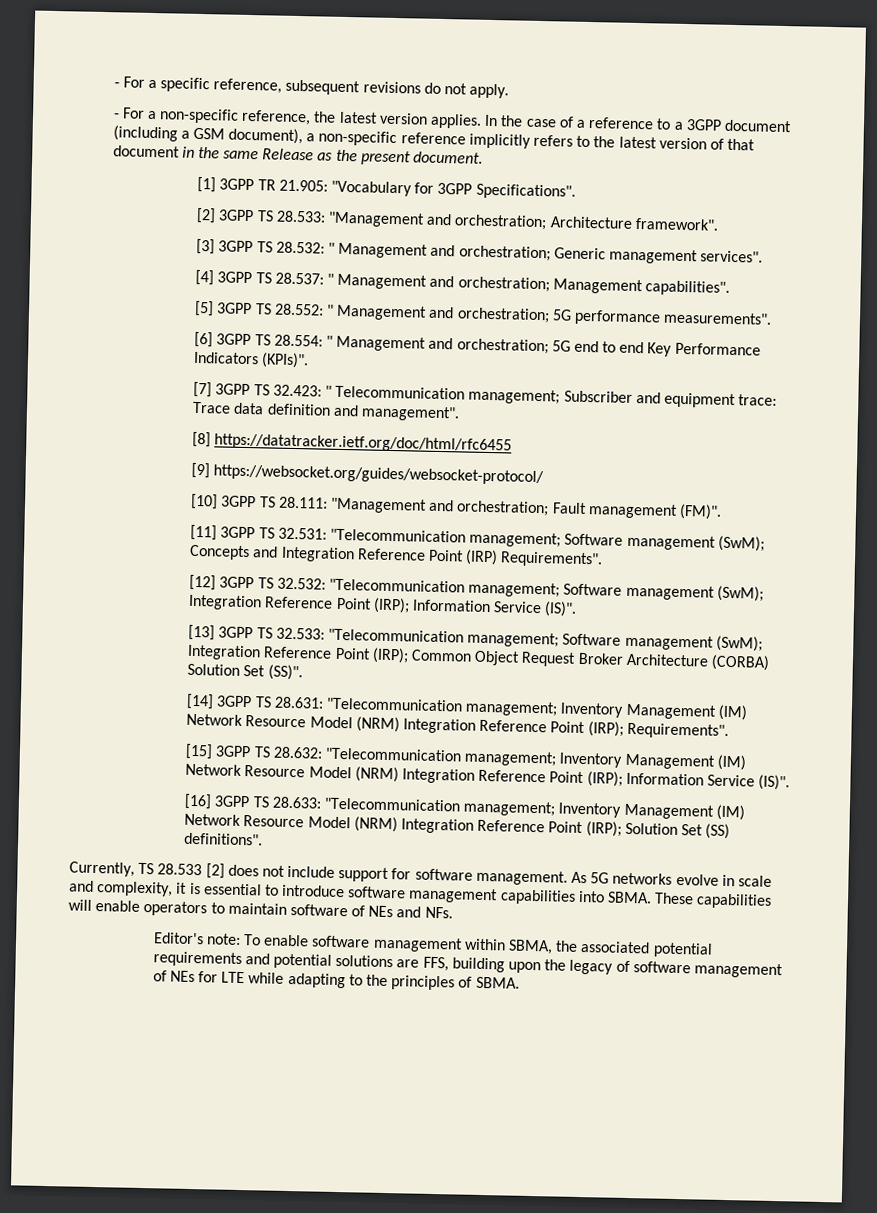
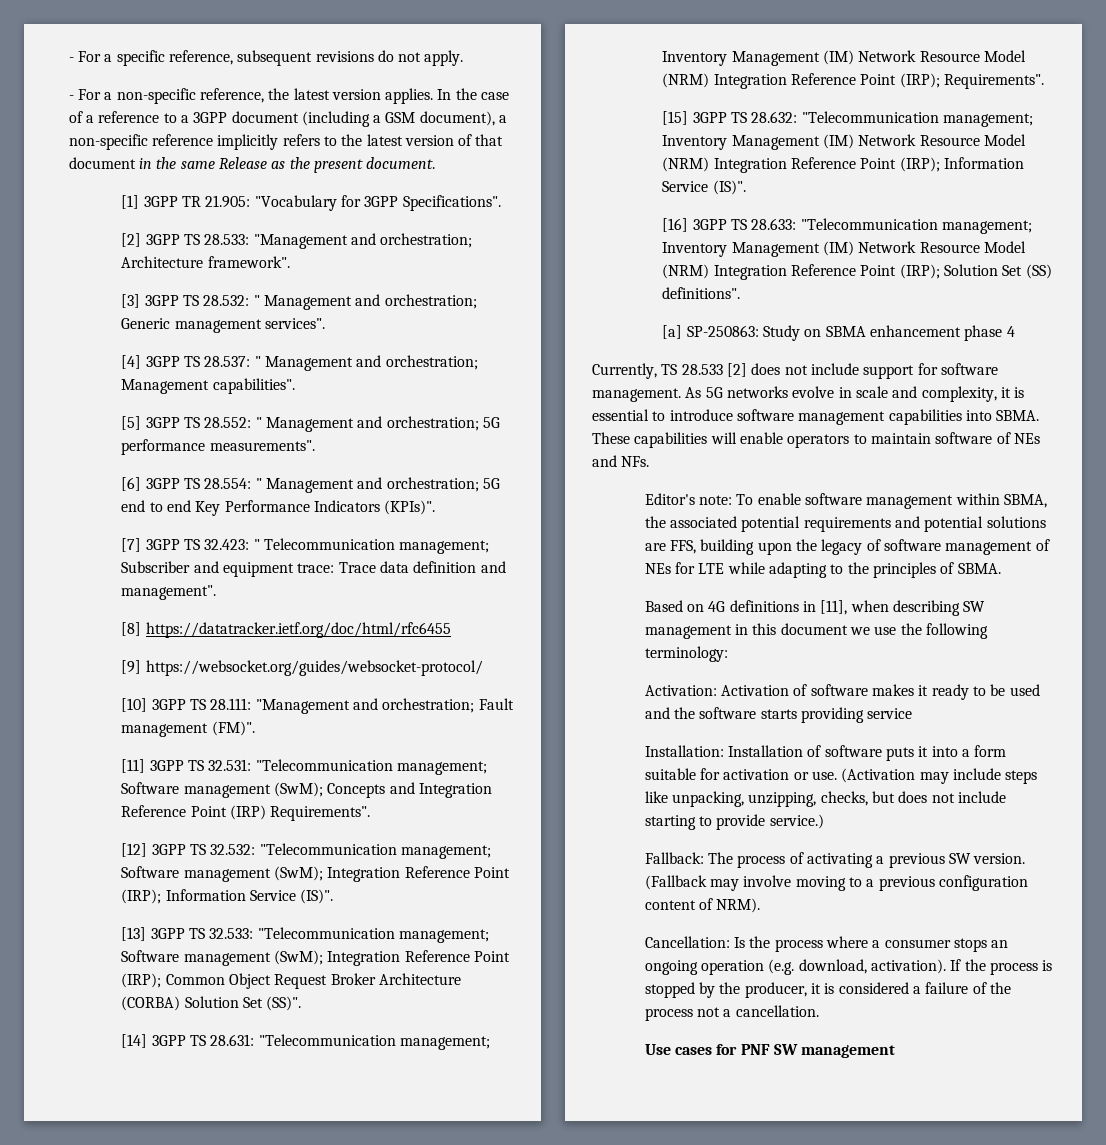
(264, 839) none -> [662,325,1015,341] // [a] SP-250863: Study on SBMA enhancement phase 4
(520, 982) none -> [644,600,986,616] [644,623,989,639] [644,646,728,662] [644,684,1040,700] [644,707,913,723] [644,745,1007,761] [644,768,1038,784] [644,791,1007,807] [644,814,824,830] [644,852,1026,868] [644,875,1029,891] [644,898,761,913] [644,936,1009,952] [644,959,1053,975] [644,982,1012,998] [644,1005,819,1021] [644,1044,896,1058] // Based on 4G definitions in [11], when describing SW management in this document we use the following terminology: // Activation: Activation of software makes it ready to be used and the software starts providing service // Installation: Installation of software puts it into a form suitable for activation or use. (Activation may include steps like unpacking, unzipping, checks, but does not include starting to provide service.) // Fallback: The process of activating a previous SW version. (Fallback may involve moving to a previous configuration content of NRM). // Cancellation: Is the process where a consumer stops an ongoing operation (e.g. download, activation). If the process is stopped by the producer, it is considered a failure of the process not a cancellation. // Use cases for PNF SW management

